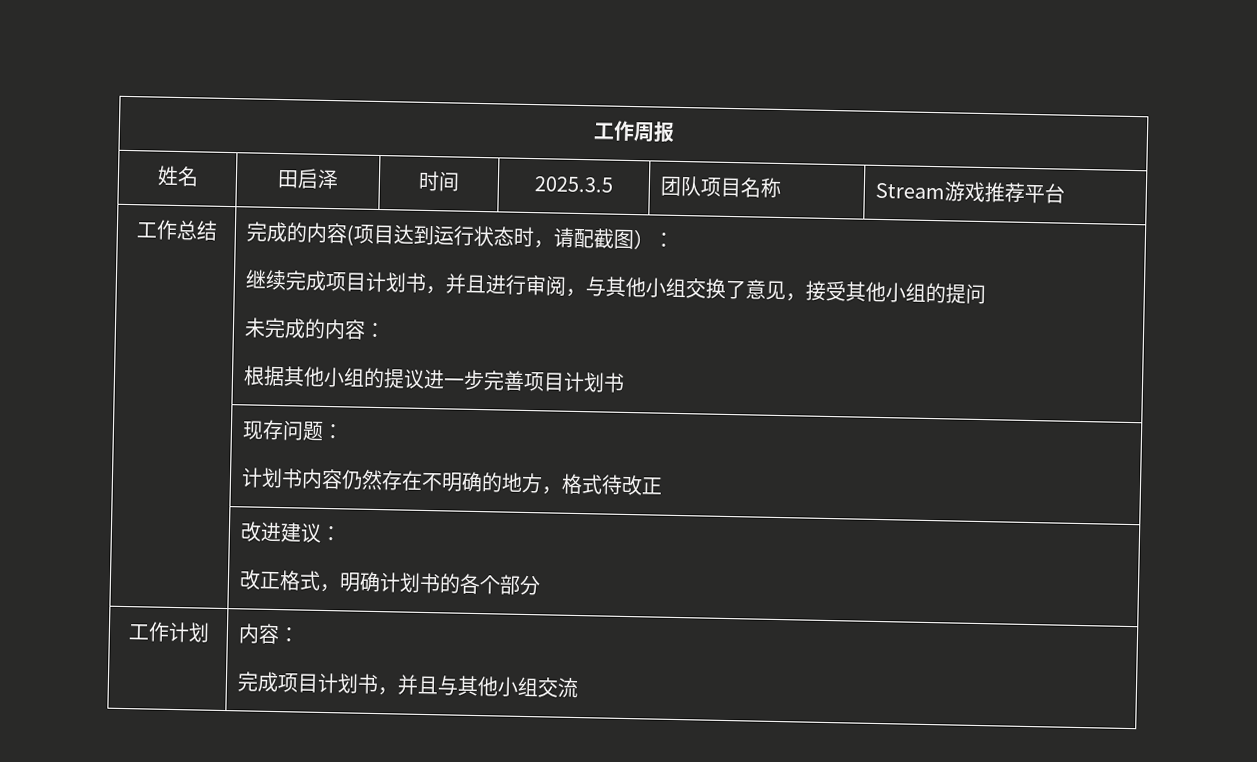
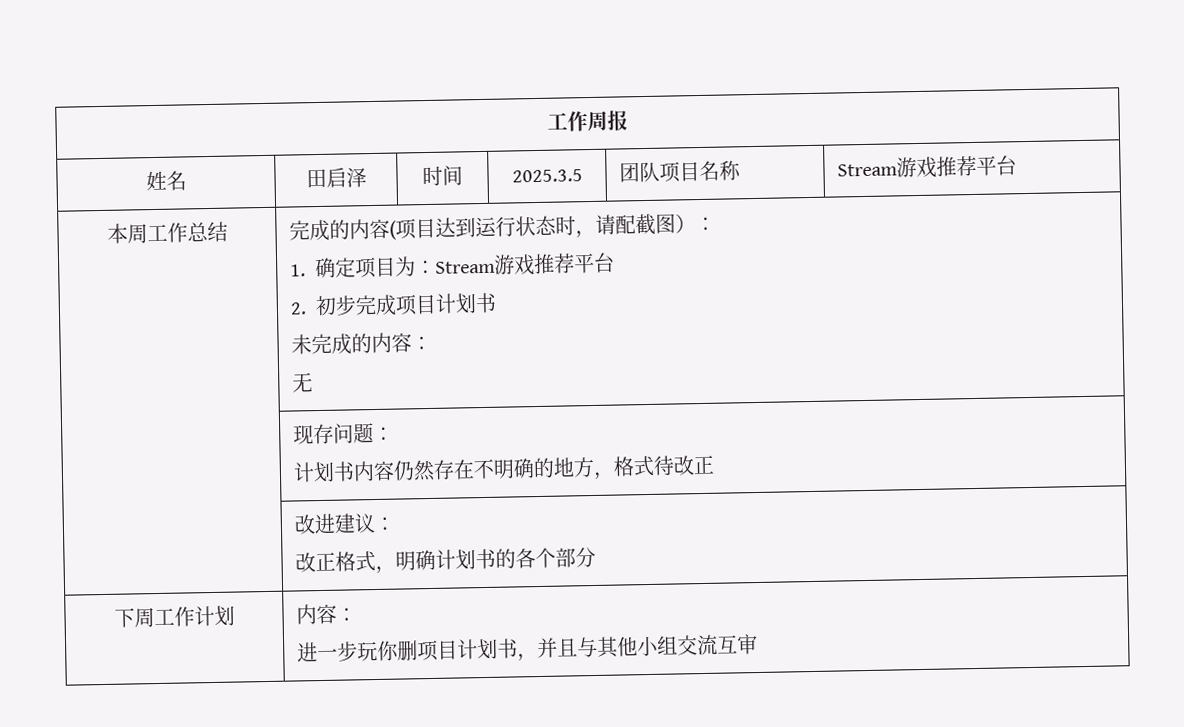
(1066, 193) none -> [106,223,148,244] 本周
[244,269,986,305] [243,317,386,340] [242,365,625,393] 继续完成项目计划书，并且进行审阅，与其他小组交换了意见，接受其他小组的提问 // 未完成的内容： // 根据其他小组的提议进一步完善项目计划书 -> [290,252,616,279] [290,292,498,317] [291,332,433,355] [292,372,314,393] 1.确定项目为：Stream游戏推荐平台 // 2.初步完成项目计划书 // 未完成的内容： // 无
(541, 585) none -> [113,607,155,628] 下周
[236,671,279,693] 完成 -> [297,640,419,663] 进一步玩你删
(579, 688) none -> [717,634,759,655] 互审

